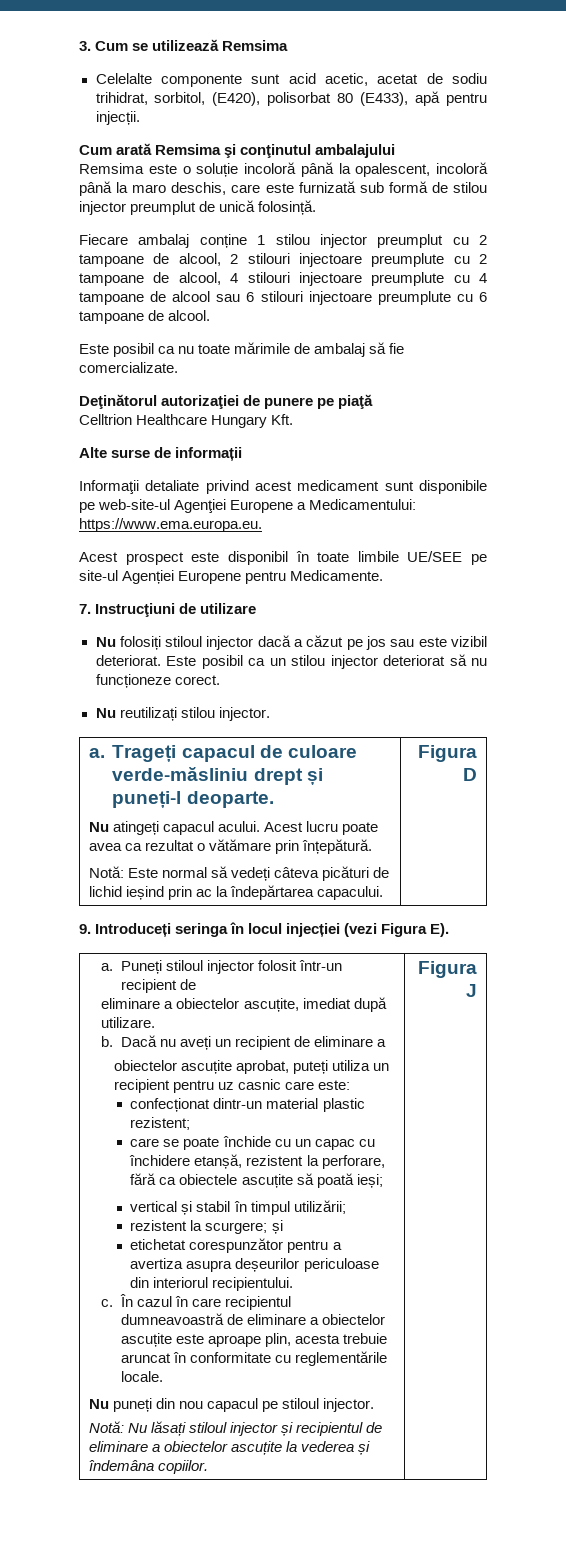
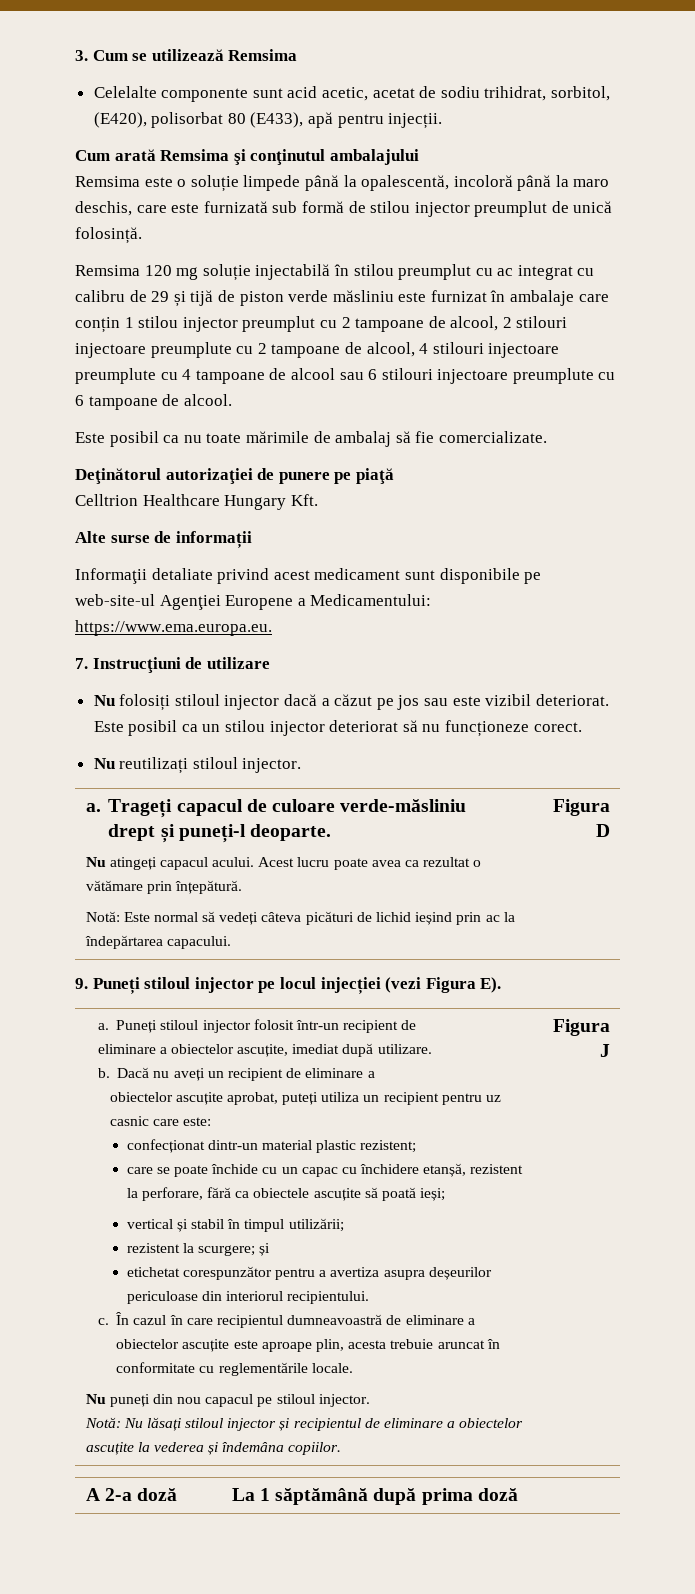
[244,162,431,177] incoloră până la opalescent, -> [243,175,450,191] limpede până la opalescentă,
[79,234,247,248] Fiecare ambalaj conține -> [75,264,595,281] [75,290,609,307] [75,317,120,333] Remsima 120 mg soluție injectabilă în stilou preumplut cu ac integrat cu calibru de 29 și tijă de piston verde măsliniu este furnizat în ambalaje care conțin
[79,551,487,565] [79,570,384,584] // Acest prospect este disponibil în toate limbile UE/SEE pe site-ul Agenției Europene pentru Medicamente. -> (272, 628) none
[180,707,215,718] stilou -> [192,757,238,769] stiloul
[95,922,245,937] Introduceți seringa în -> [92,977,276,994] Puneți stiloul injector pe
(478, 990) none -> [85,1488,178,1501] [231,1488,518,1505] // A 2-a doză | La 1 săptămână după prima doză

